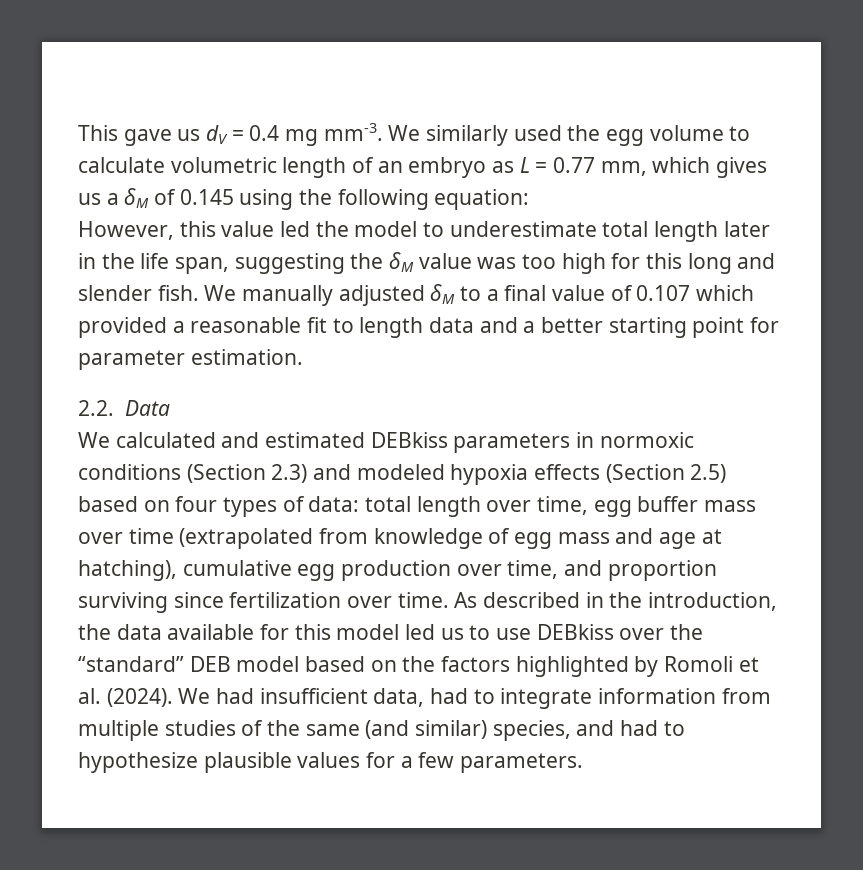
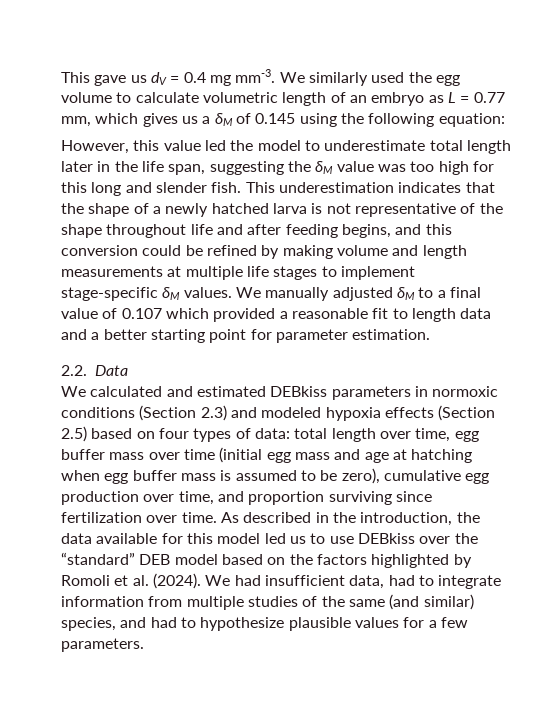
(199, 293) none -> [245,182,495,193] [61,203,503,217] [61,224,452,238] [61,245,467,259] [61,266,415,280] [61,287,232,301] This underestimation indicates that the shape of a newly hatched larva is not representative of the shape throughout life and after feeding begins, and this conversion could be refined by making volume and length measurements at multiple life stages to implement stage-specific δM values.
[179,528,511,549] (extrapolated from knowledge of -> [219,447,263,463] (initial
[78,560,177,581] hatching), -> [411,449,473,463] [61,468,380,484] hatching when egg buffer mass is assumed to be zero),

